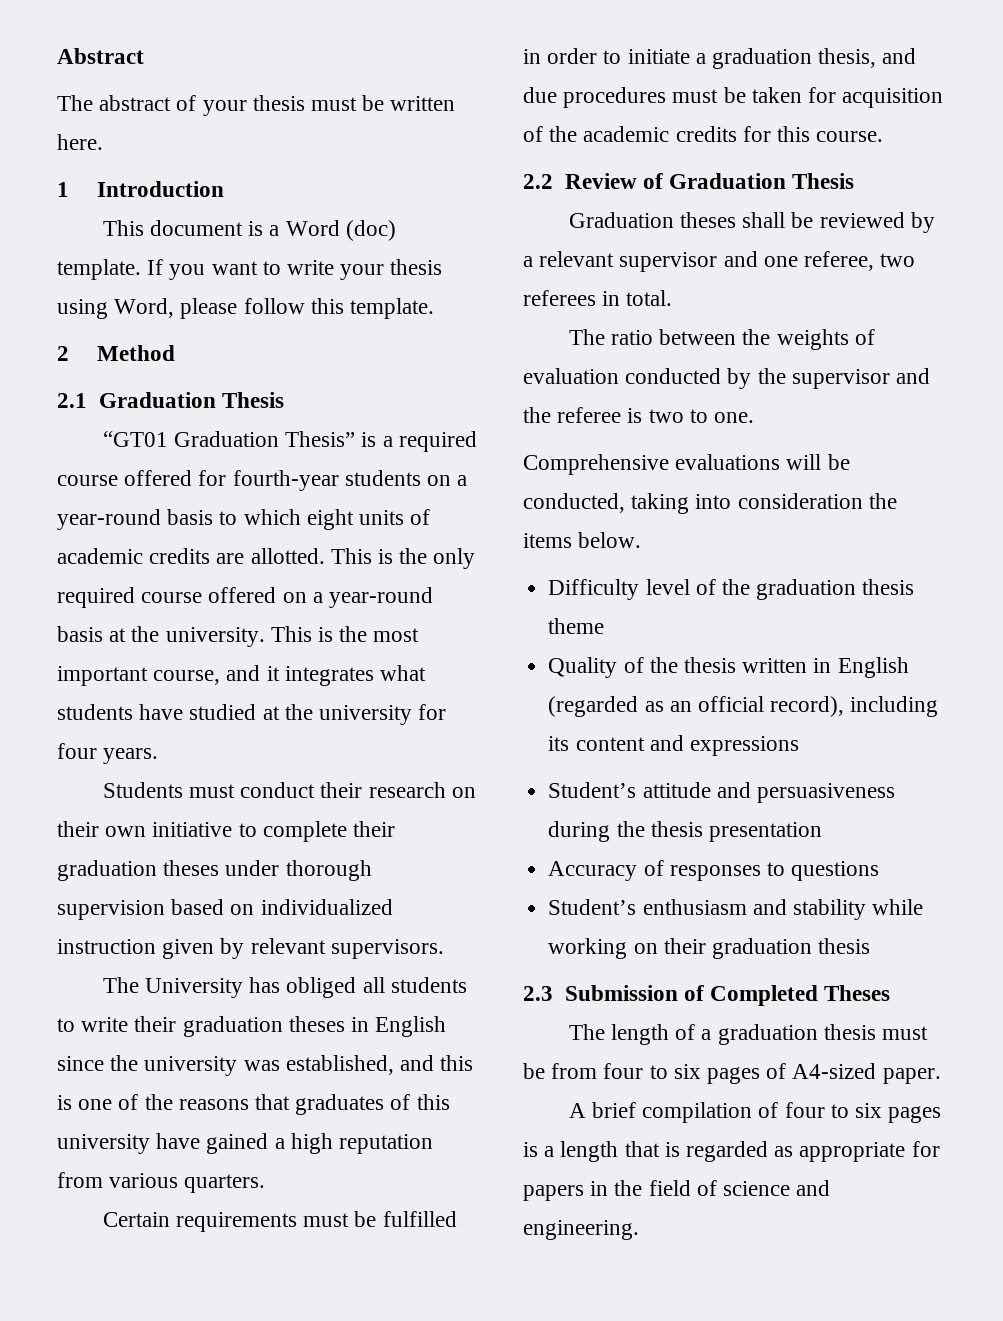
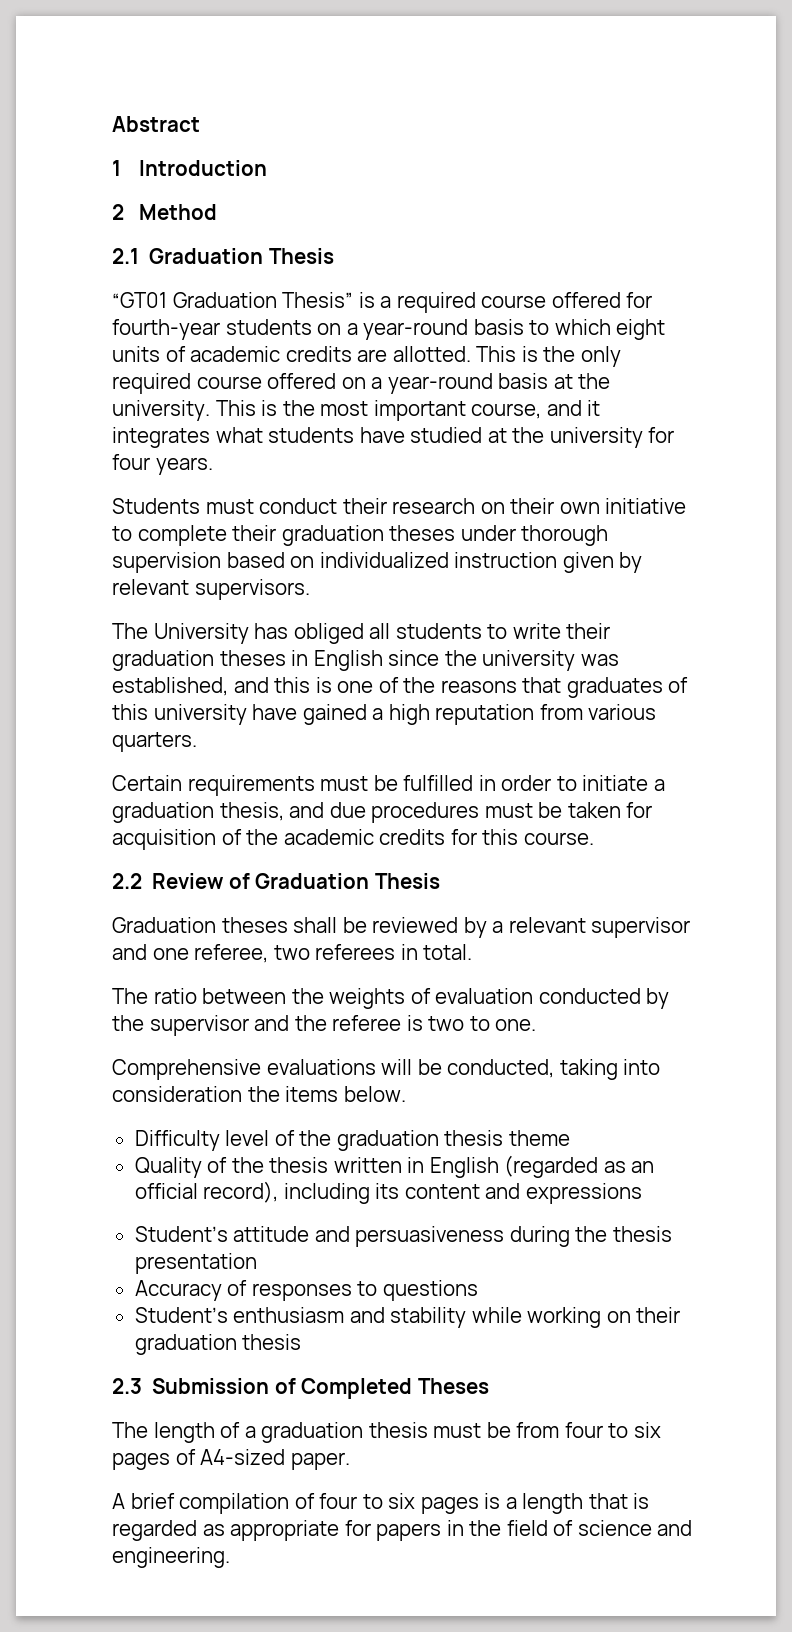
[57,95,456,116] [57,134,103,150] [57,181,225,197] [102,220,396,241] [57,259,443,280] [57,298,435,319] The abstract of your thesis must be written here. // 1 Introduction // This document is a Word (doc) template. If you want to write your thesis using Word, please follow this template. -> [112,160,267,176] 1 Introduction

